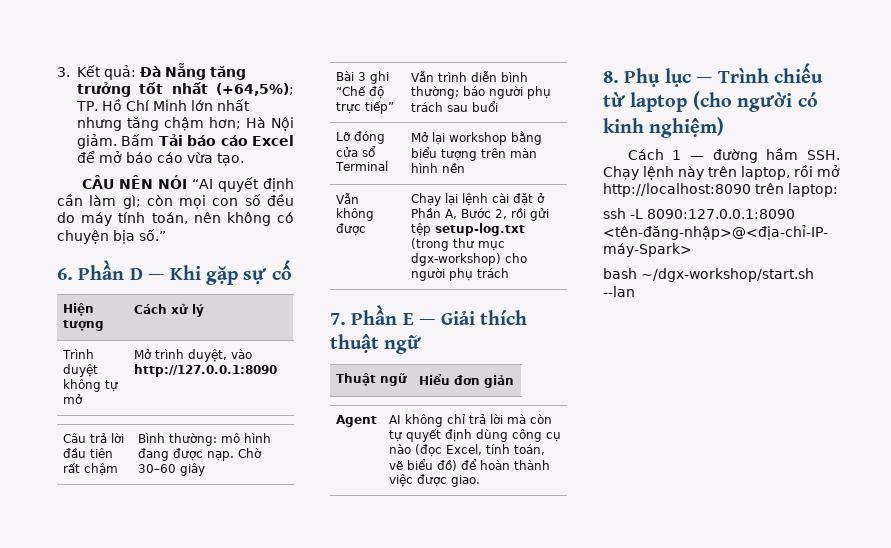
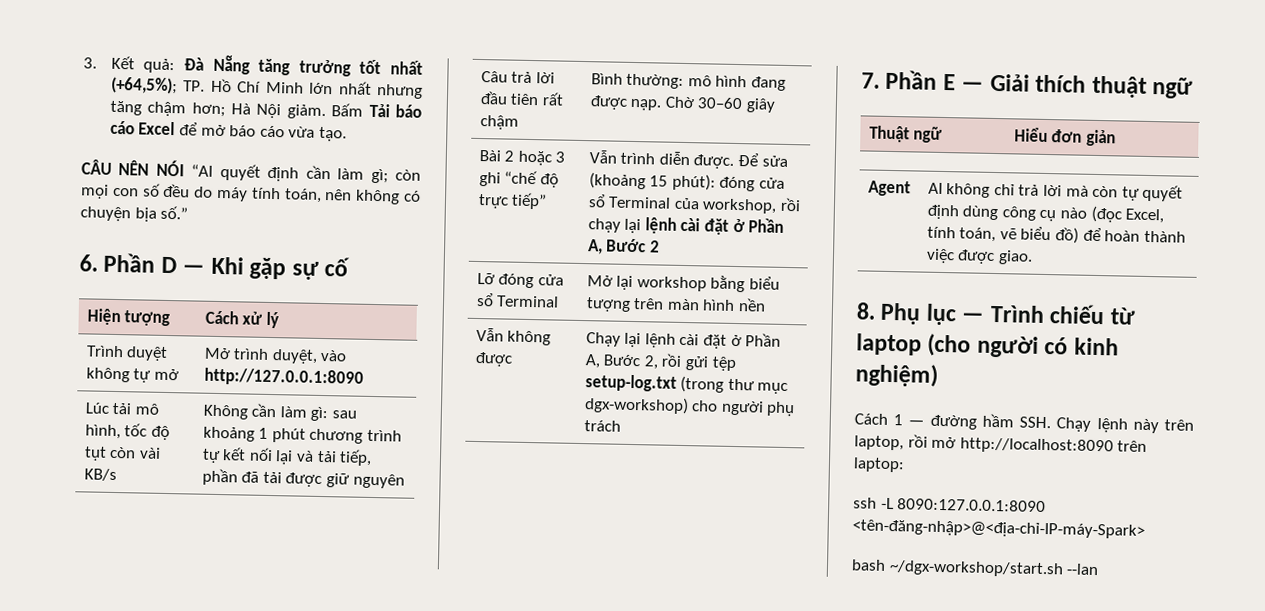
(277, 370) none -> [84,402,160,415] [84,423,170,441] [83,446,161,461] [83,468,117,482] [202,403,358,422] [202,426,403,444] [201,447,373,466] [201,468,405,489] // Lúc tải mô hình, tốc độ tụt còn vài KB/s | Không cần làm gì: sau khoảng 1 phút chương trình tự kết nối lại và tải tiếp, phần đã tải được giữ nguyên
(354, 76) none -> [504,150,552,166] 2 hoặc
[335,86,366,96] “Chế -> [504,170,539,185] “chế
[500,72,528,82] [410,86,551,99] [410,101,498,112] bình thường; báo người phụ trách sau buổi -> [693,153,788,169] [588,172,786,192] [587,194,802,214] [587,217,785,235] [586,238,660,255] được. Để sửa (khoảng 15 phút): đóng cửa sổ Terminal của workshop, rồi chạy lại lệnh cài đặt ở Phần A, Bước 2

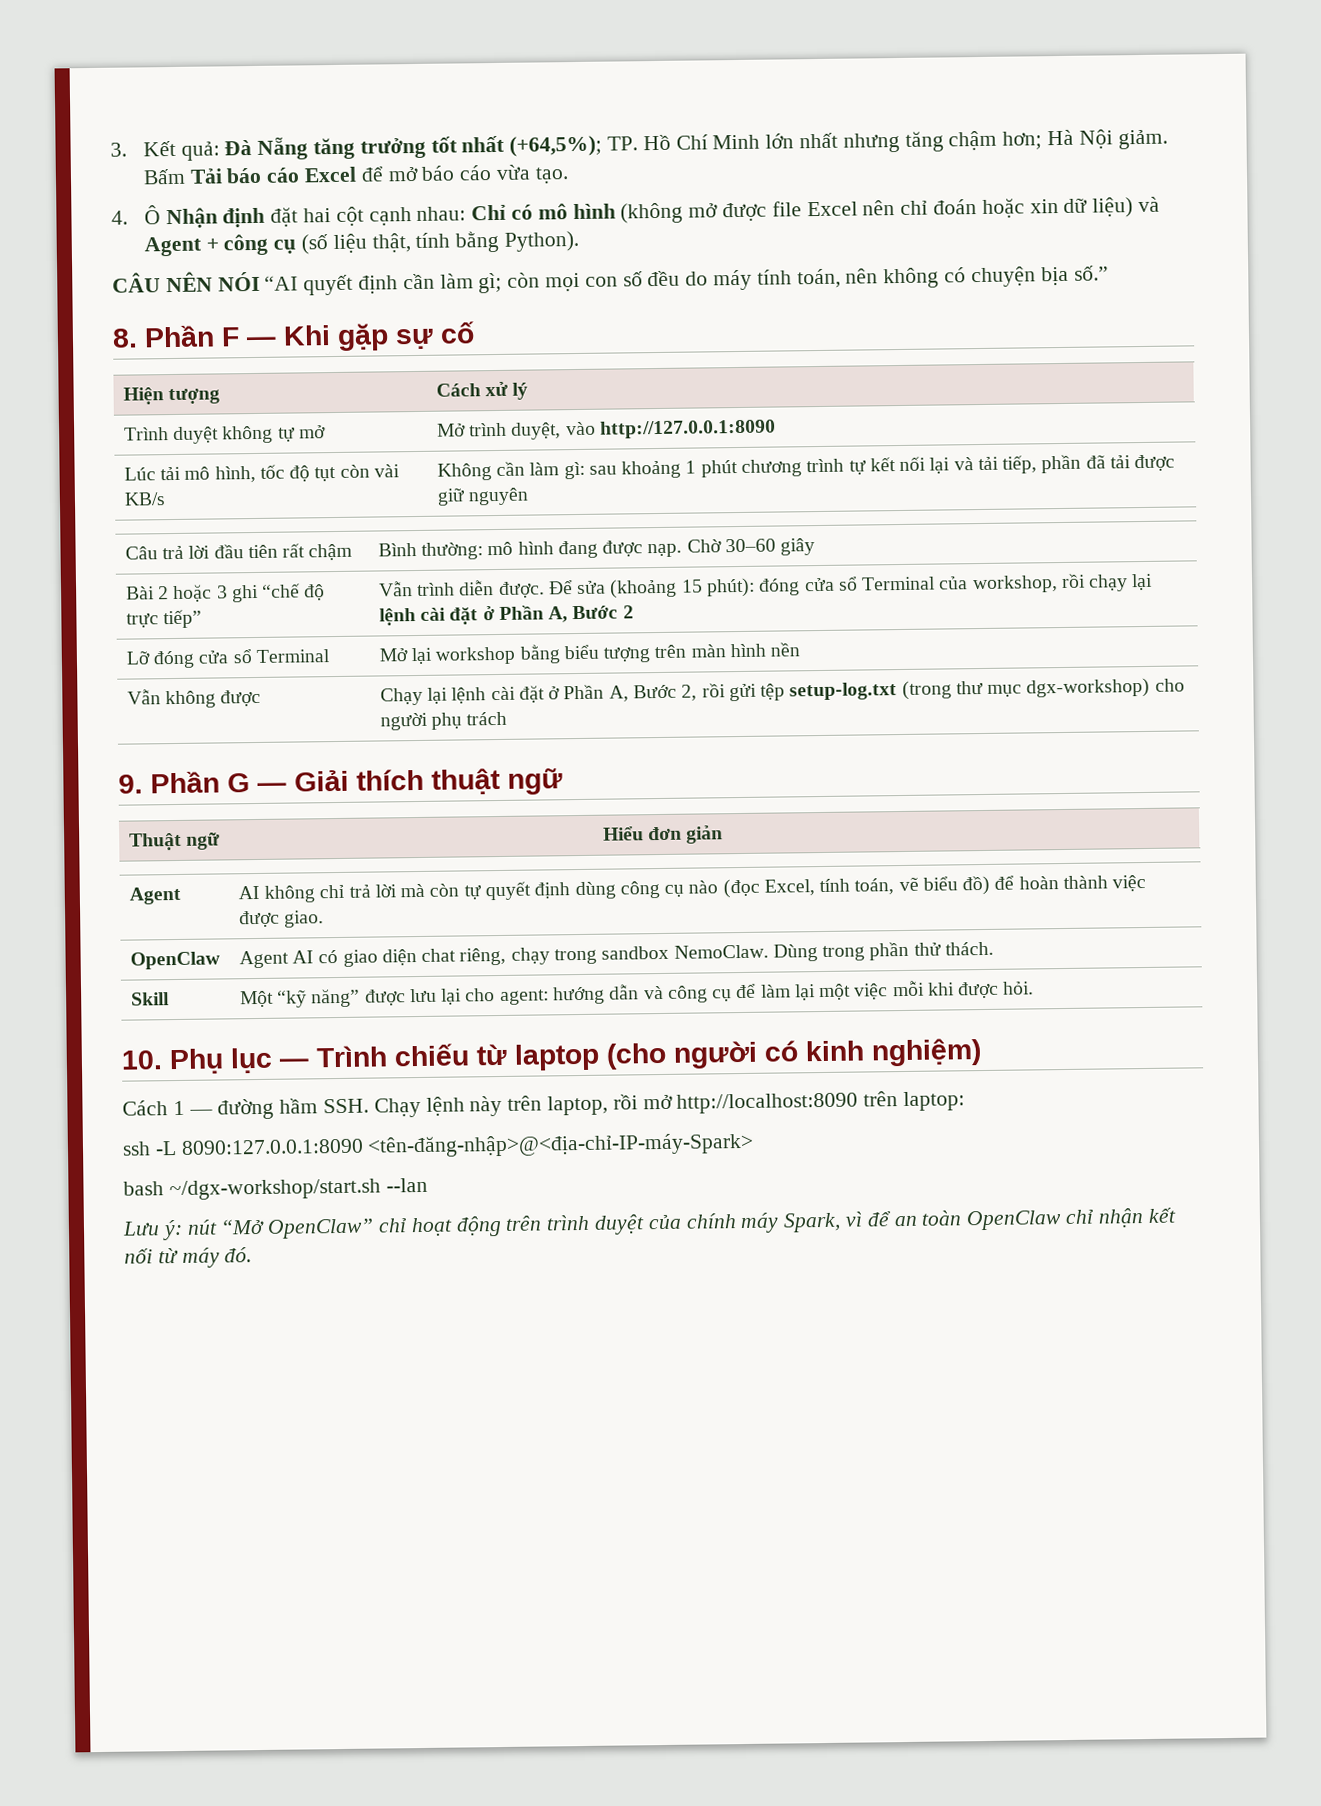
(347, 134) none -> [111,196,1161,229] [143,230,579,257] // 4. Ô Nhận định đặt hai cột cạnh nhau: Chỉ có mô hình (không mở được file Excel nên chỉ đoán hoặc xin dữ liệu) và Agent + công cụ (số liệu thật, tính bằng Python).
[79,252,177,274] 6. Phần D -> [112,325,240,348] 8. Phần F
[861,69,956,91] 7. Phần E -> [118,771,250,794] 9. Phần G
[856,302,876,320] // 8. -> [129,951,220,970] [238,941,994,969] [130,992,170,1006] [239,980,1035,1008] [121,1050,163,1070] // OpenClaw | Agent AI có giao diện chat riêng, chạy trong sandbox NemoClaw. Dùng trong phần thử thách. // Skill | Một “kỹ năng” được lưu lại cho agent: hướng dẫn và công cụ để làm lại một việc mỗi khi được hỏi. // 10.
(1100, 569) none -> [122,1207,1177,1241] [124,1247,253,1268] // Lưu ý: nút “Mở OpenClaw” chỉ hoạt động trên trình duyệt của chính máy Spark, vì để an toàn OpenClaw chỉ nhận kết nối từ máy đó.

